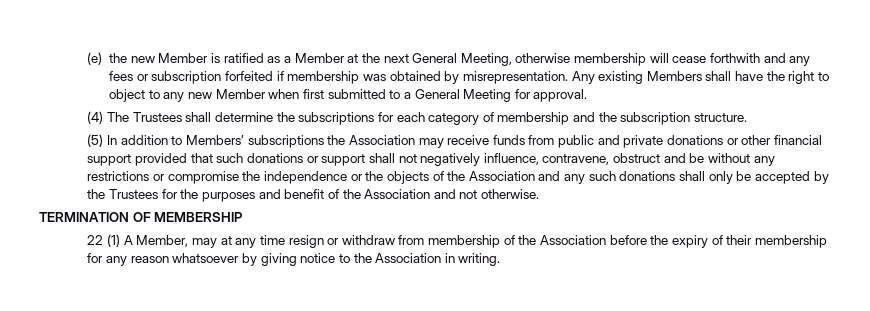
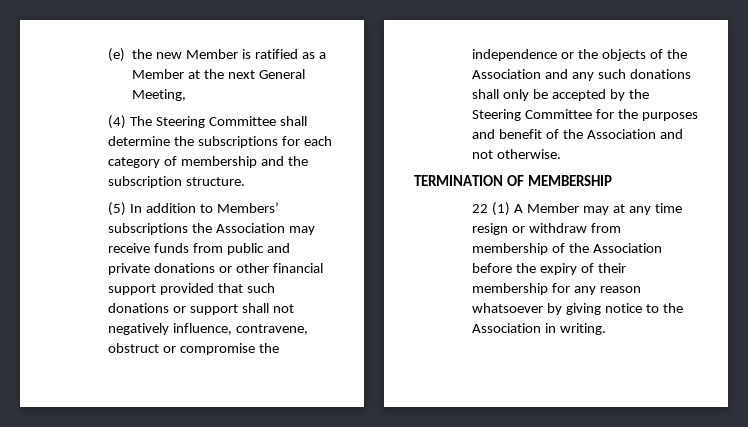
[515,53,811,66] [109,71,830,84] [109,89,588,102] otherwise membership will cease forthwith and any fees or subscription forfeited if membership was obtained by misrepresentation. Any existing Members shall have the right to object to any new Member when first submitted to a General Meeting for approval. -> (187, 95) none
[132,112,182,122] Trustees -> [156,116,276,128] Steering Committee
[663,153,775,166] [87,171,150,181] and be without any restrictions -> (160, 348) none
[108,189,158,199] Trustees -> [472,109,593,121] Steering Committee
[136,235,189,247] Member, -> [526,203,579,213] Member

